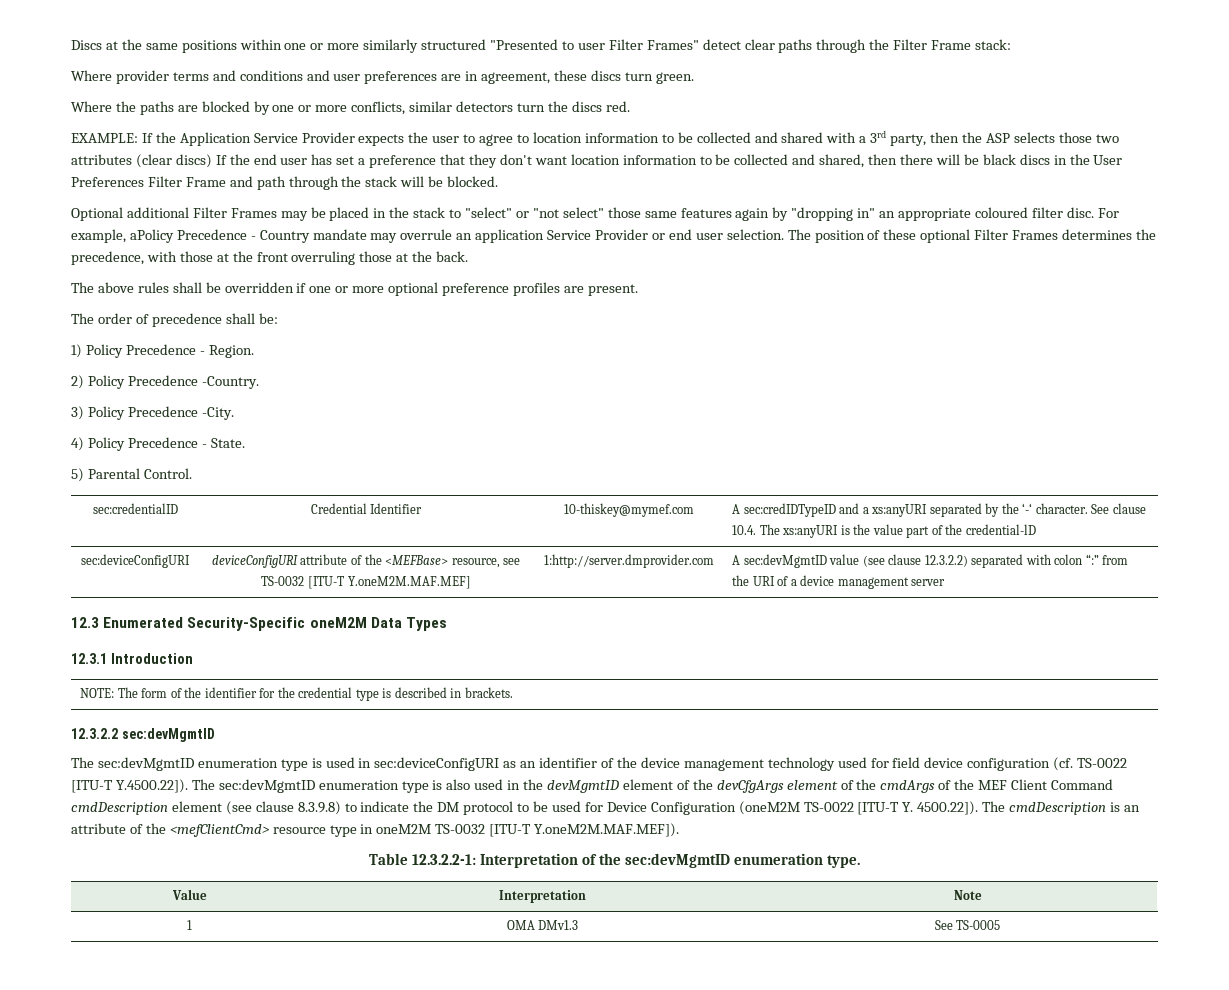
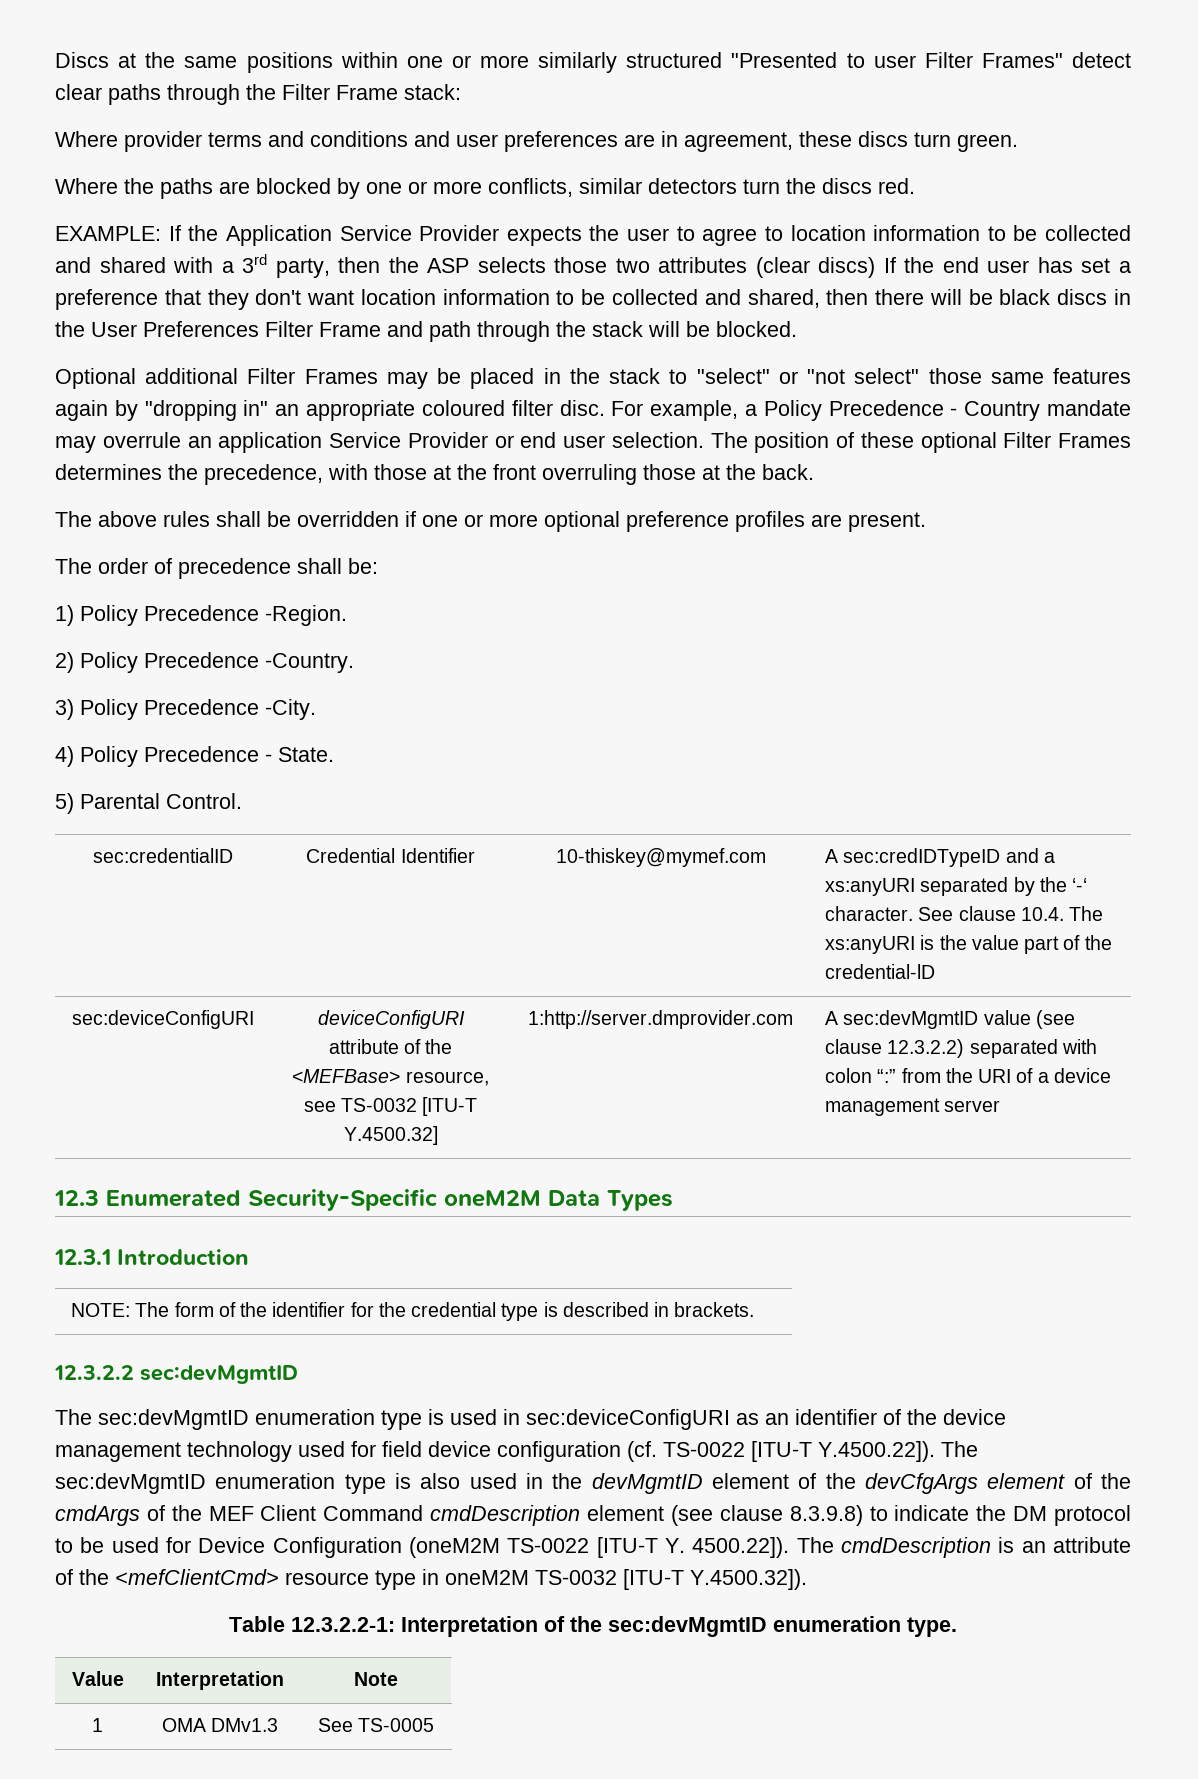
[129,229,174,243] aPolicy -> [744,400,822,421] a Policy
[199,345,254,358] - Region. -> [265,605,347,626] -Region.
[347,576,471,589] Y.oneM2M.MAF.MEF] -> [343,1126,438,1145] Y.4500.32]
[534,823,680,837] Y.oneM2M.MAF.MEF]). -> [690,1569,807,1590] Y.4500.32]).

